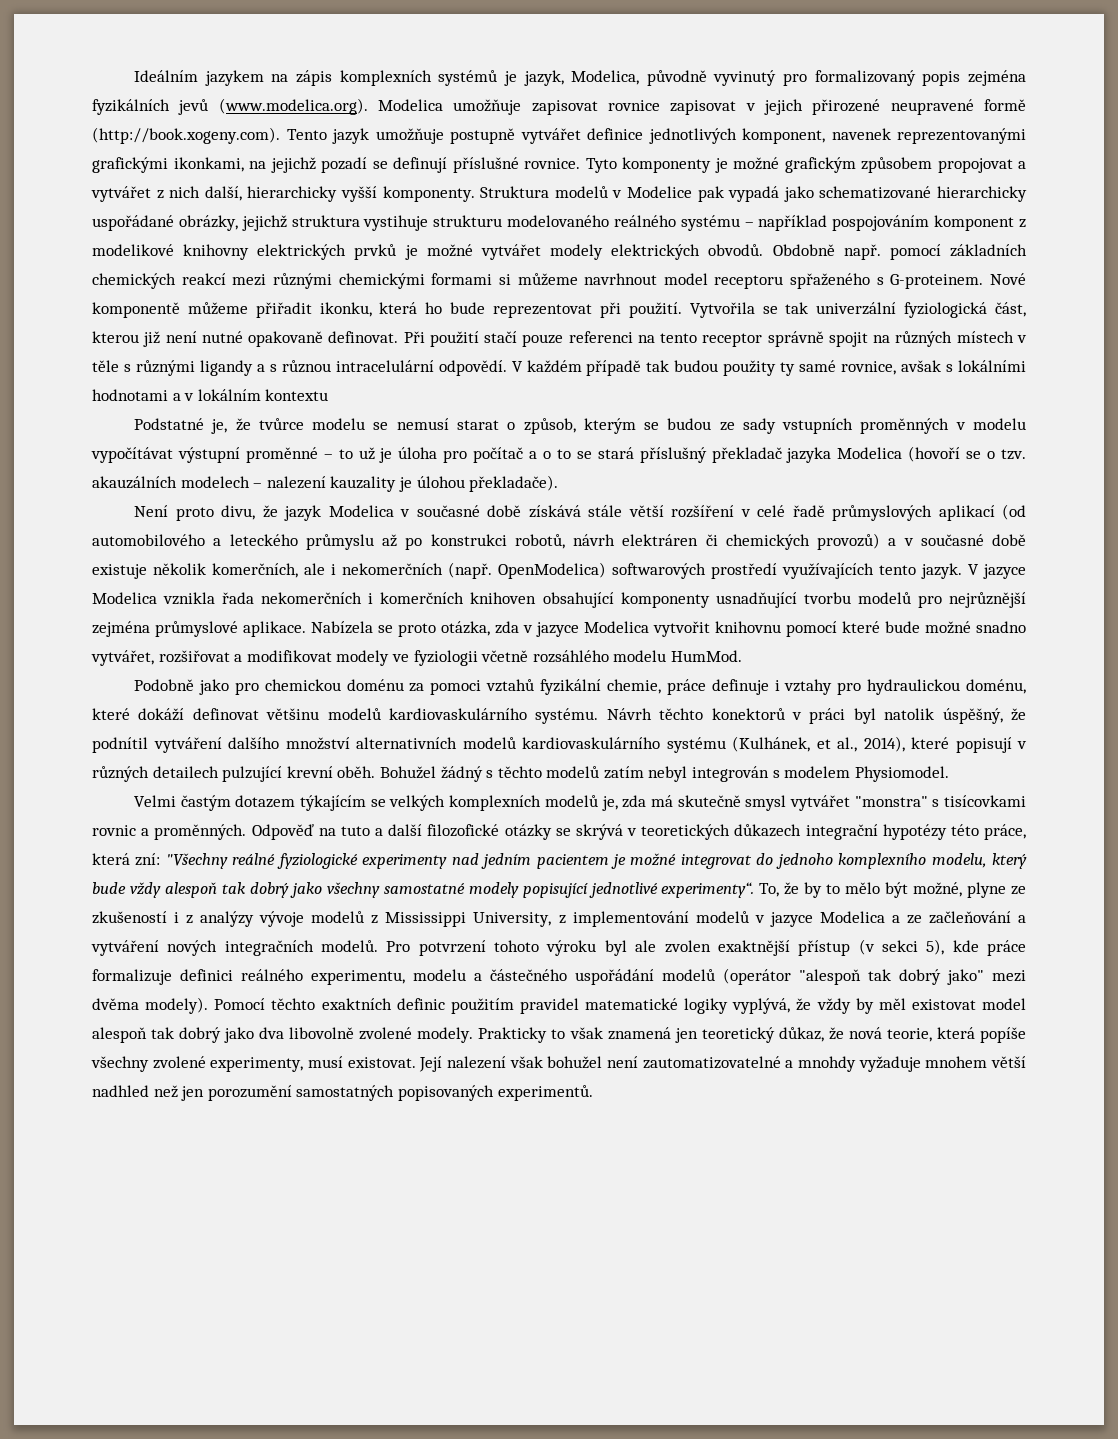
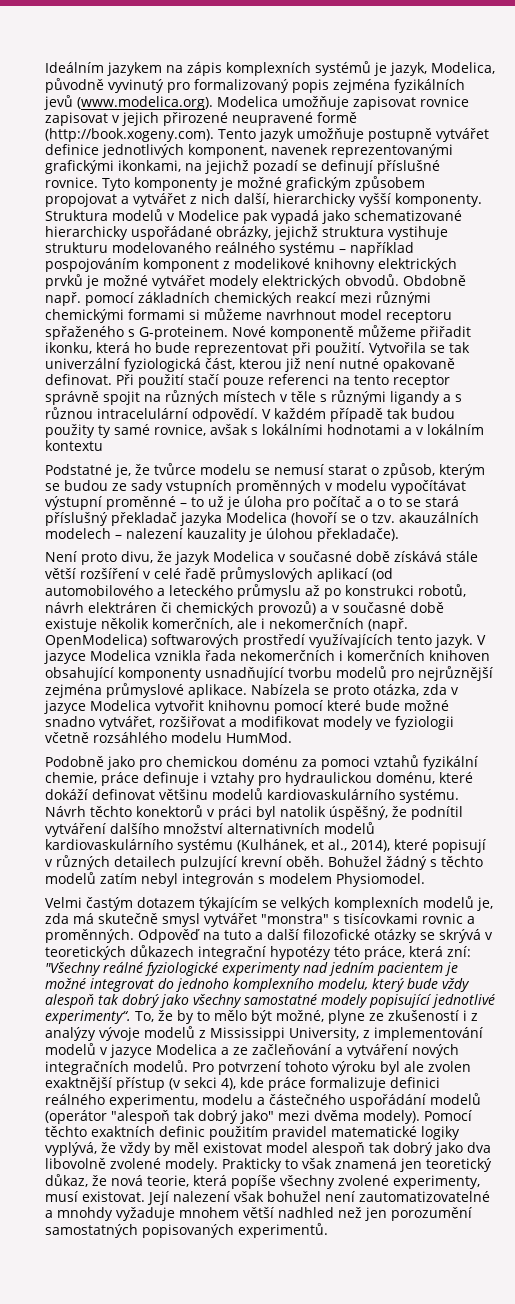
[926,939,945,955] 5), -> [221,1078,236,1090] 4),

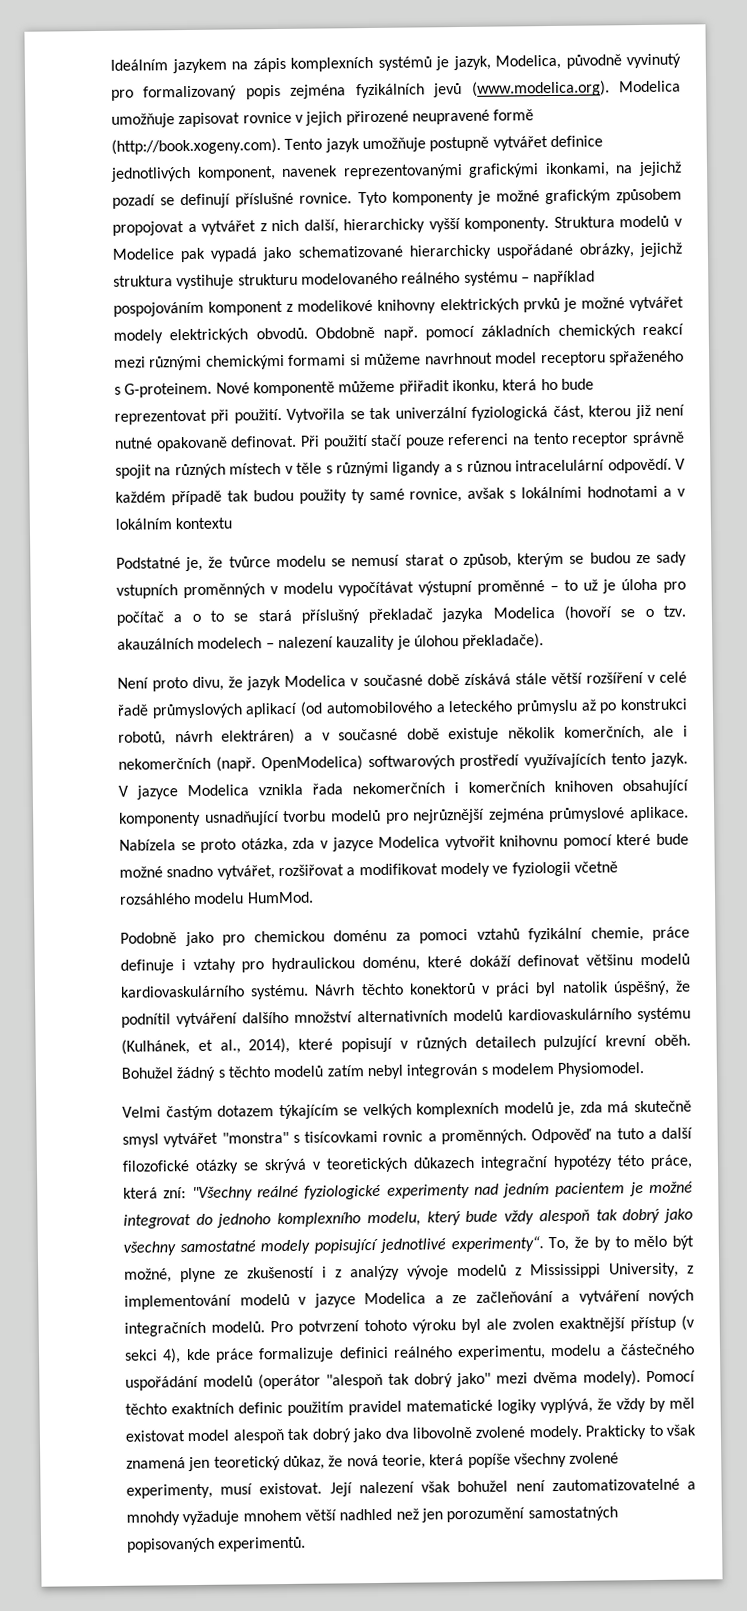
[45,112,108,126] zapisovat -> (292, 117) none
[88,601,316,616] elektráren či chemických provozů) -> [221,728,296,745] elektráren)

